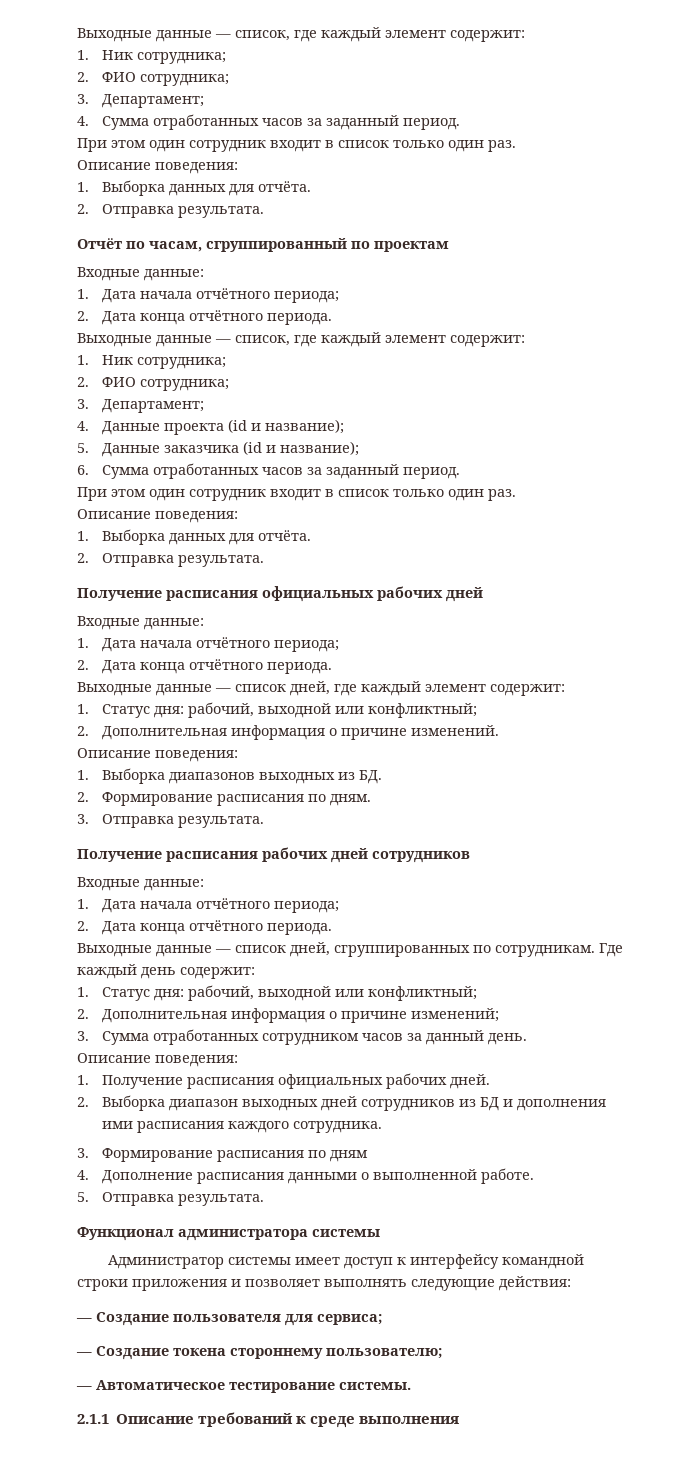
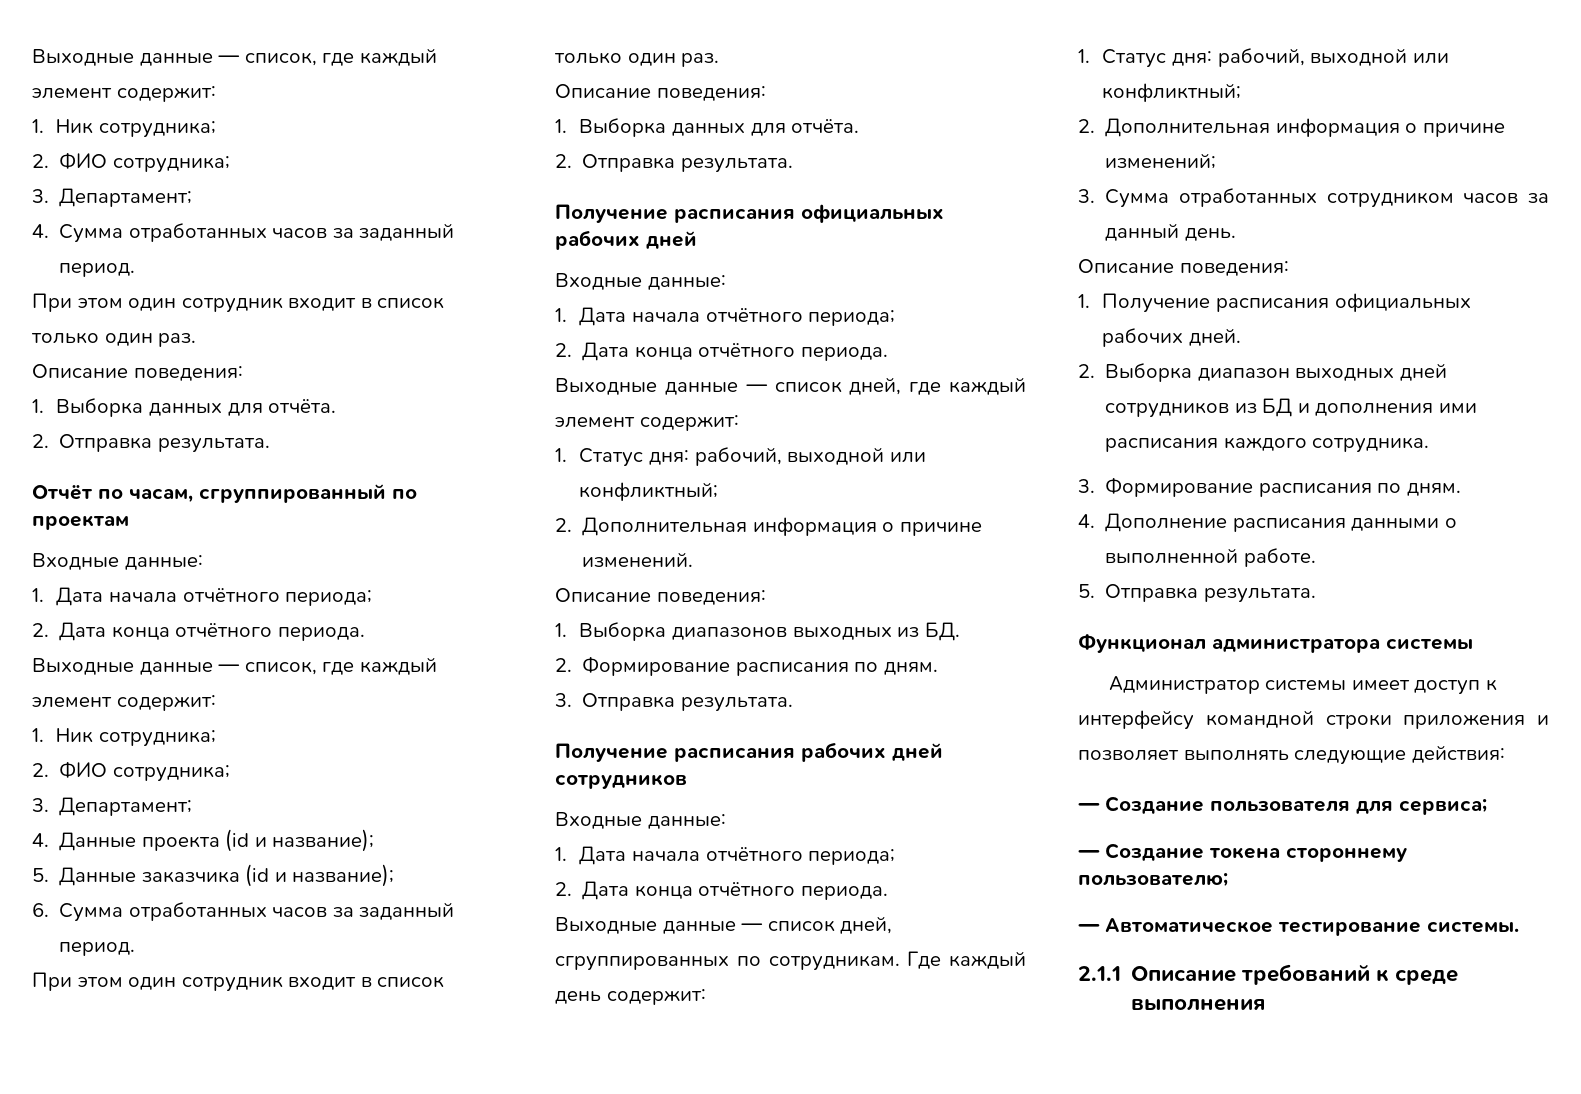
[329,1150,368,1162] дням -> [1406,483,1461,496] дням.

